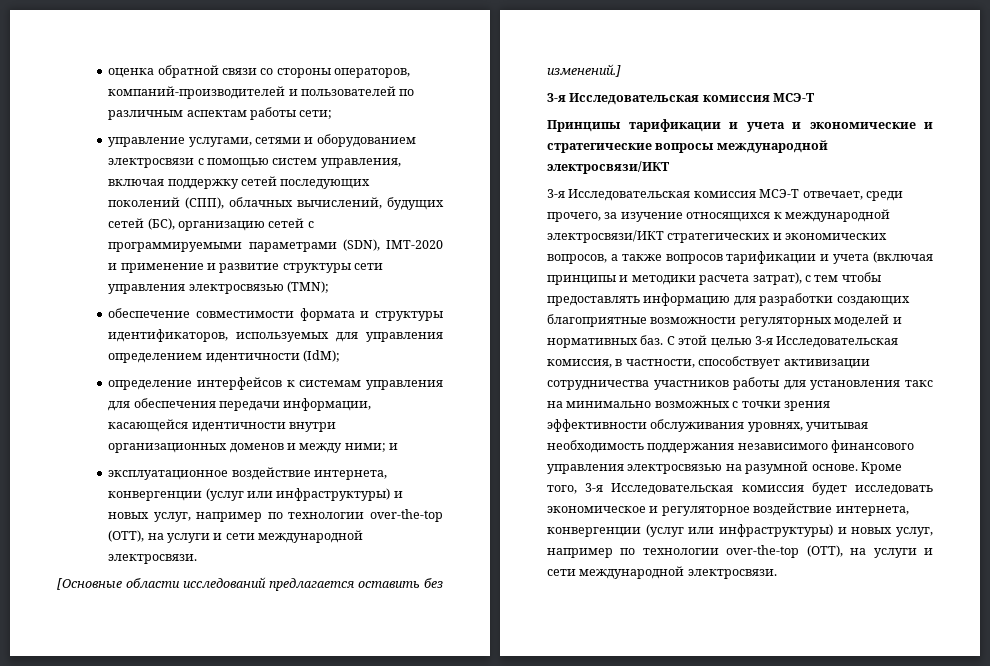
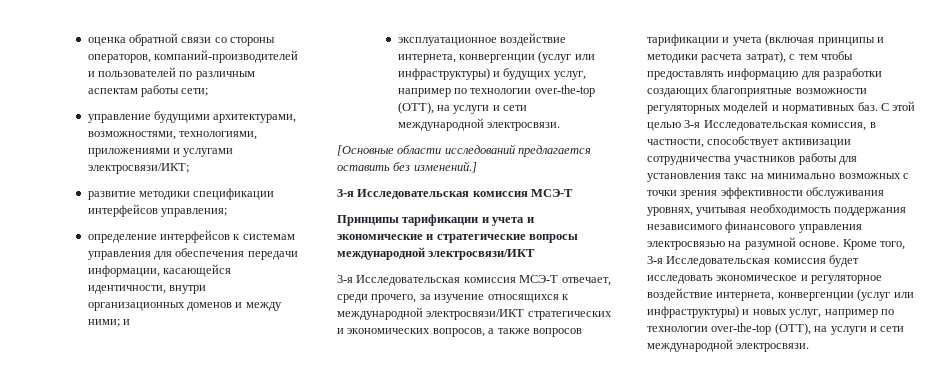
[188,134,416,147] [108,158,401,168] [108,176,371,189] [108,197,445,210] [108,218,314,231] [108,239,443,252] [108,263,384,273] [108,281,330,294] [108,308,443,321] [108,329,444,342] [108,350,341,363] услугами, сетями и оборудованием электросвязи с помощью систем управления, включая поддержку сетей последующих поколений (СПП), облачных вычислений, будущих сетей (БС), организацию сетей с программируемыми параметрами (SDN), IMT-2020 и применение и развитие структуры сети управления электросвязью (TMN); // обеспечение совместимости формата и структуры идентификаторов, используемых для управления определением идентичности (IdM); -> [153,111,297,123] [87,131,257,140] [87,148,234,157] [87,163,189,174] [87,188,275,200] [87,204,227,217] будущими архитектурами, возможностями, технологиями, приложениями и услугами электросвязи/ИКТ; // развитие методики спецификации интерфейсов управления;
[191,422,286,432] идентичности -> [87,285,166,294] идентичности,
[108,512,150,519] новых -> [503,68,552,80] будущих

